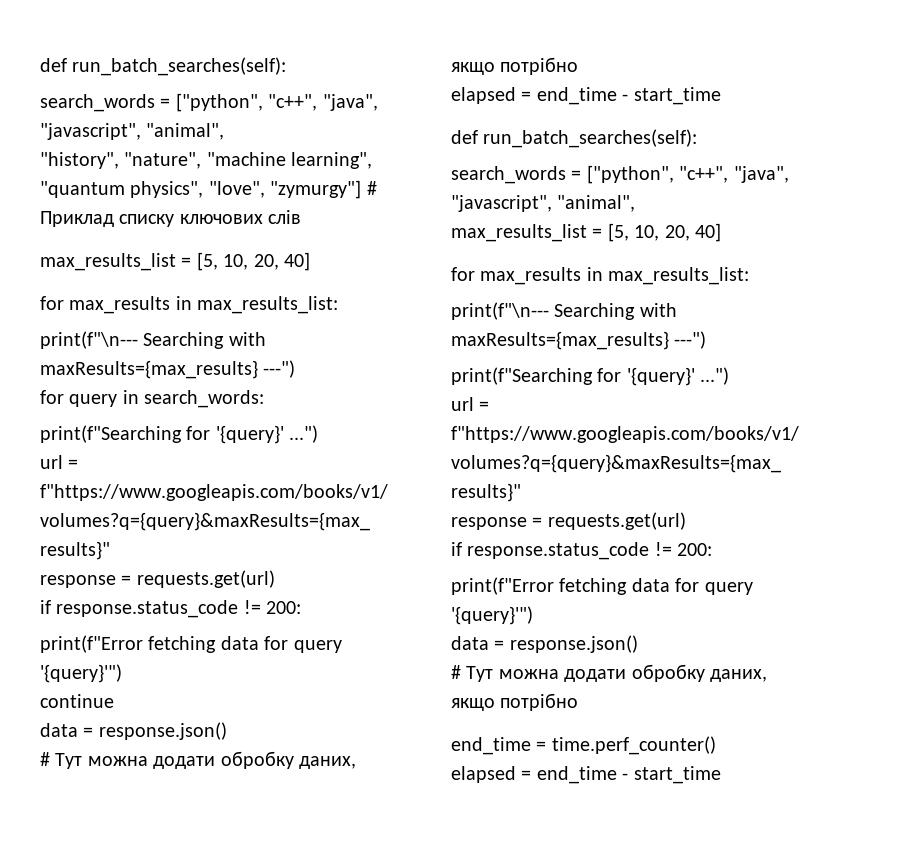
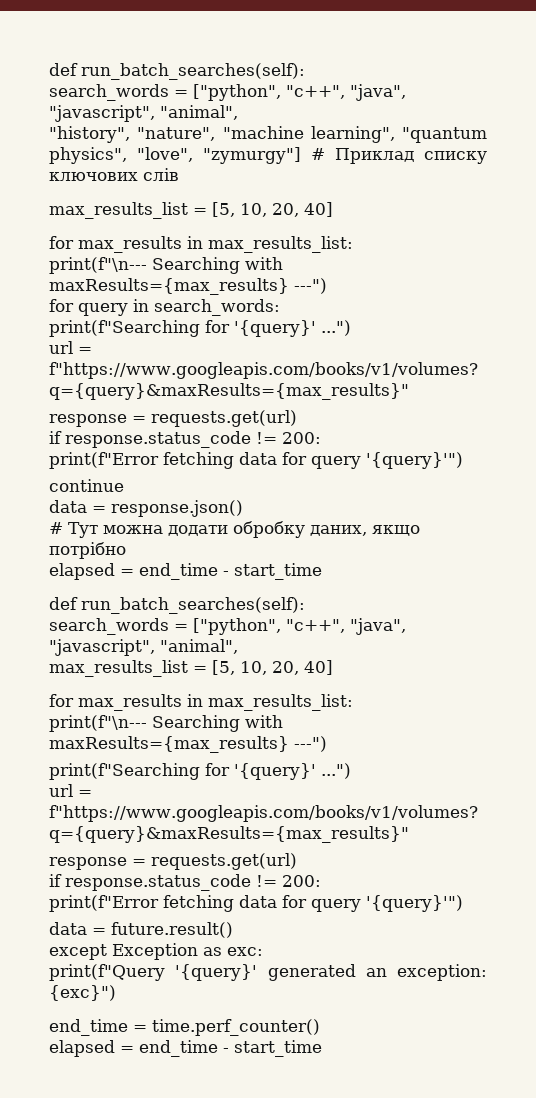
[509,635,638,653] [451,664,767,682] [451,693,579,711] response.json() // # Тут можна додати обробку даних, якщо потрібно -> [111,922,233,938] [49,943,263,960] [49,964,487,981] [49,985,116,1001] future.result() // except Exception as exc: // print(f"Query '{query}' generated an exception: {exc}")

